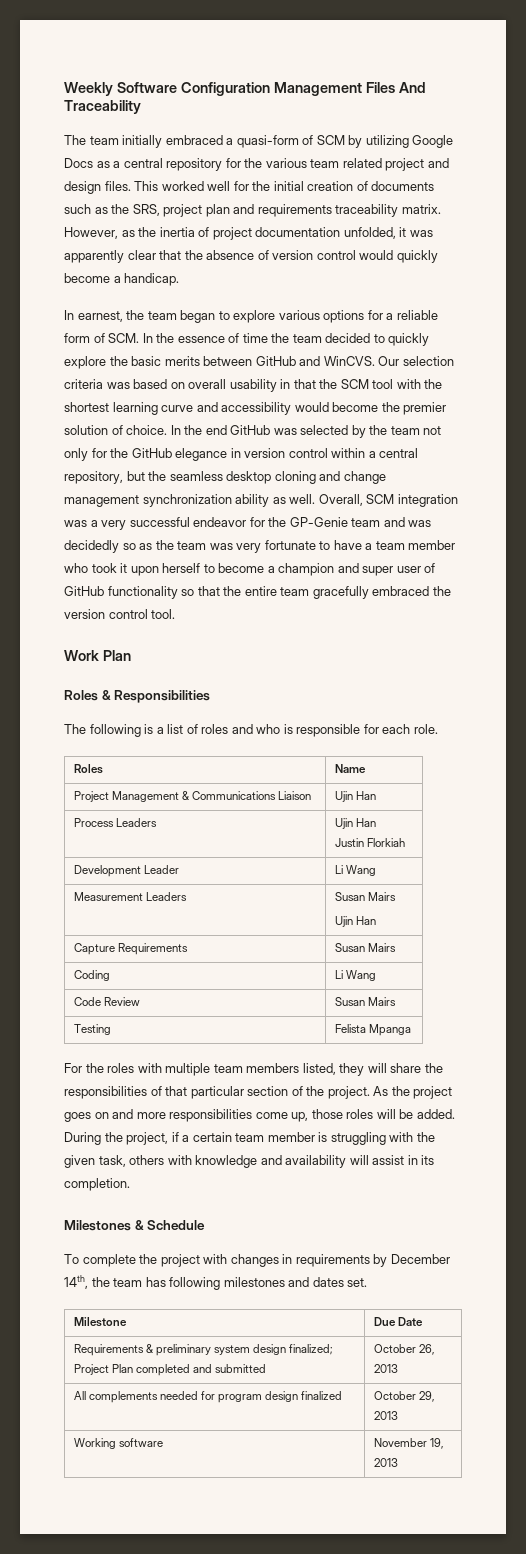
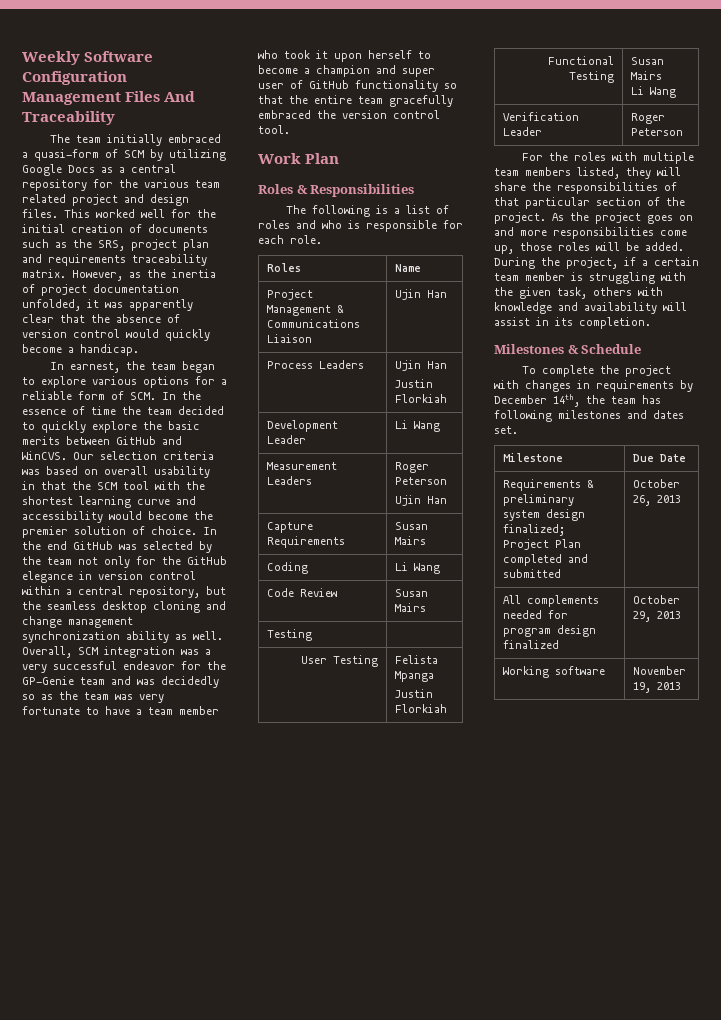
[334,892,396,901] Susan Mairs -> [395,462,430,473] [395,477,448,485] Roger Peterson
(111, 1029) none -> [300,655,378,667] // User Testing |
(411, 1030) none -> [395,689,434,698] [395,704,448,713] [547,56,614,65] [568,71,614,83] [631,57,665,65] [631,71,663,80] [631,86,677,98] [503,112,580,121] [503,127,543,136] [631,113,666,124] [631,128,684,136] // Justin Florkiah // Functional Testing | Susan Mairs // Li Wang // Verification Leader | Roger Peterson

